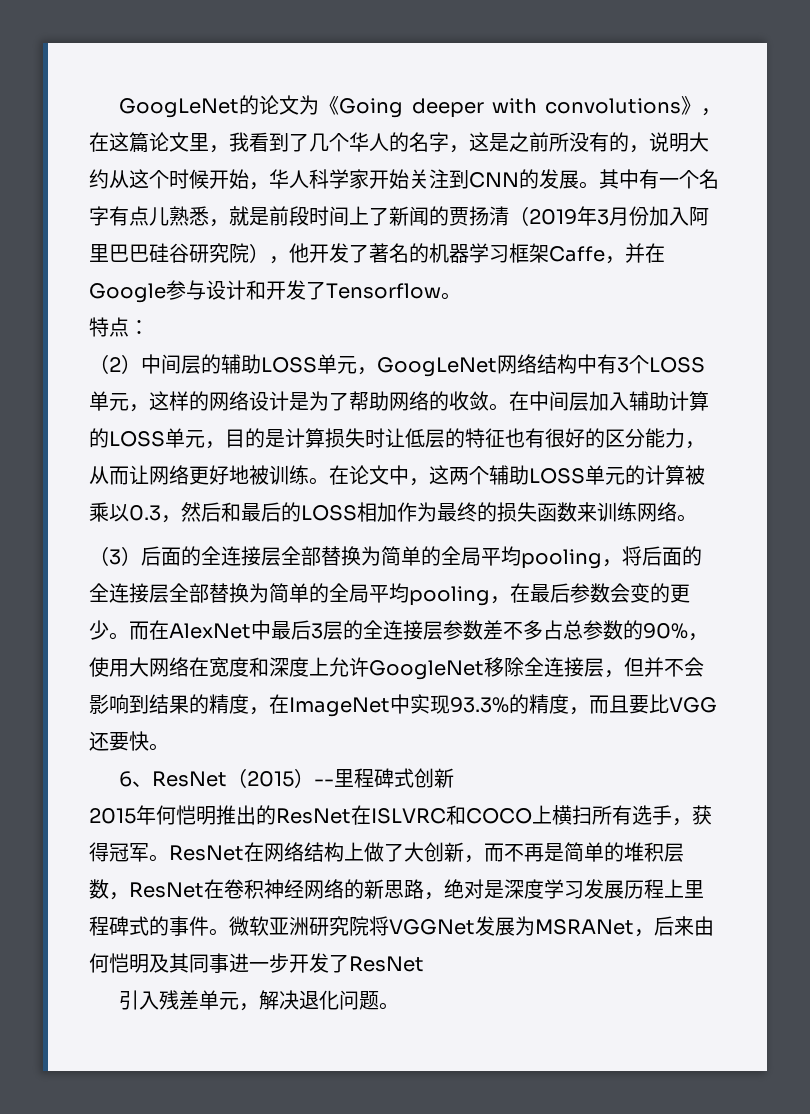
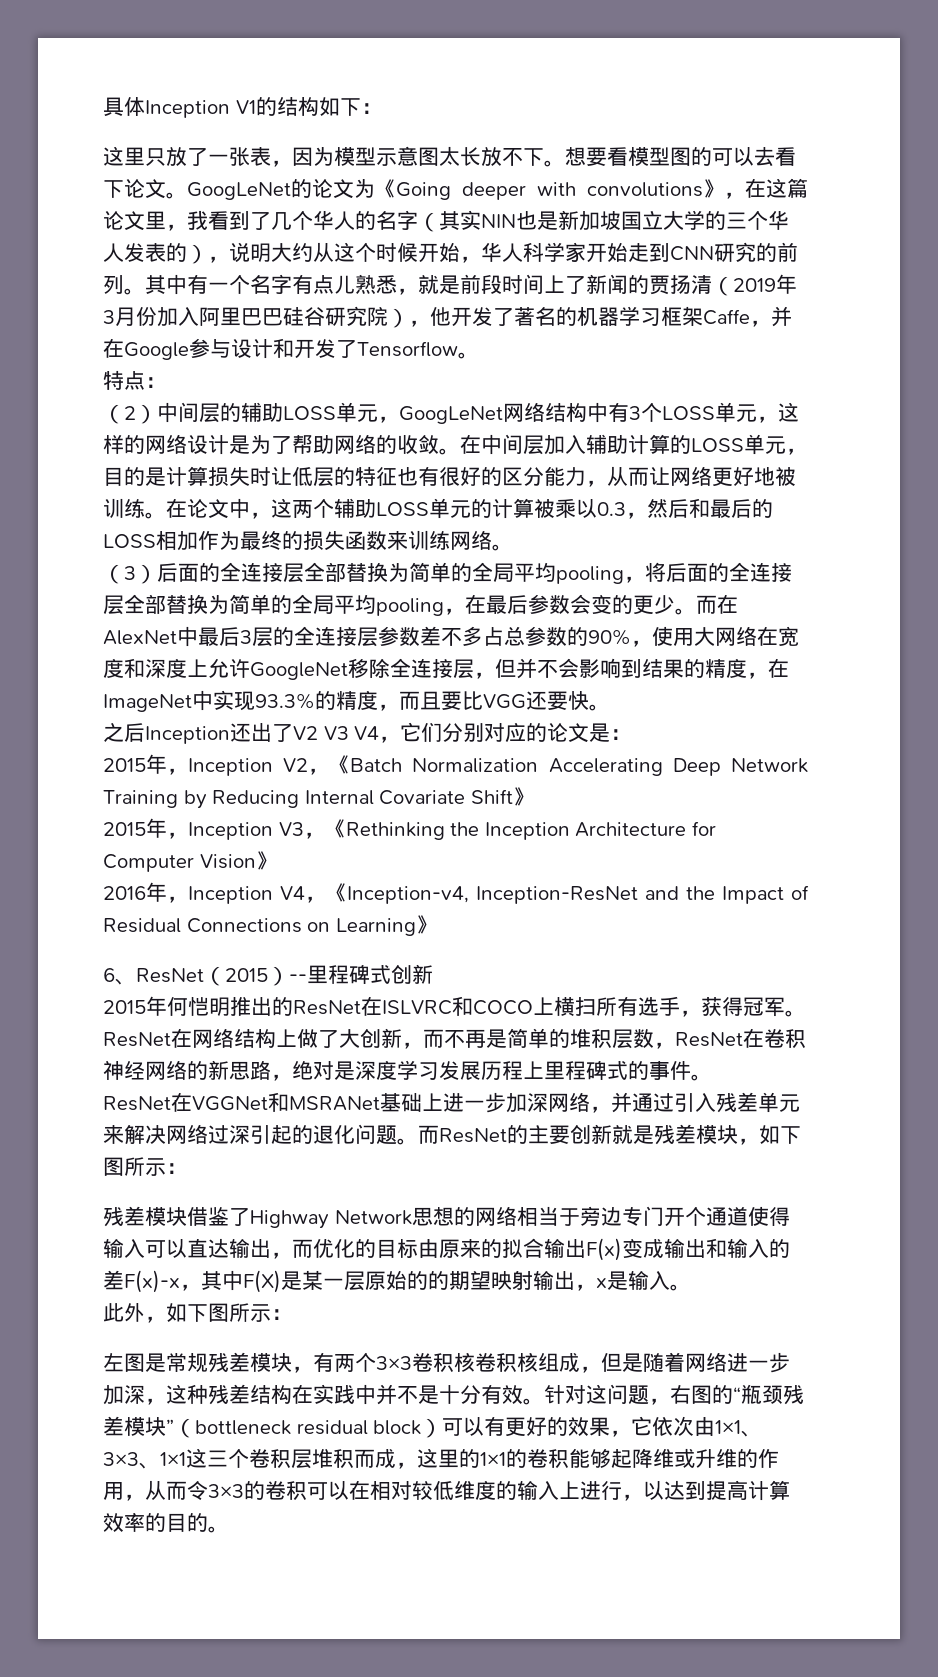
(119, 108) none -> [103,97,382,118] [103,146,796,167] [103,179,187,199] 具体Inception V1的结构如下： // 这里只放了一张表，因为模型示意图太长放不下。想要看模型图的可以去看下论文。
[449,132,629,153] ，这是之前所没有的 -> [418,210,789,232] [103,243,208,264] （其实NIN也是新加坡国立大学的三个华人发表的）
[409,169,579,189] 关注到CNN的发展 -> [628,242,798,262] [103,275,124,294] 走到CNN研究的前列
(169, 747) none -> [103,722,632,744] [103,754,809,776] [103,787,534,809] [103,818,716,840] [103,851,277,872] [103,882,809,904] [103,915,437,936] // 之后Inception还出了V2 V3 V4，它们分别对应的论文是： // 2015年，Inception V2，《Batch Normalization Accelerating Deep Network Training by Reducing Internal Covariate Shift》 // 2015年，Inception V3，《Rethinking the Inception Architecture for Computer Vision》 // 2016年，Inception V4，《Inception-v4, Inception-ResNet and the Impact of Residual Connections on Learning》
[229,916,714,937] [89,953,424,973] [119,990,380,1011] 微软亚洲研究院将VGGNet发展为MSRANet，后来由何恺明及其同事进一步开发了ResNet // 引入残差单元，解决退化问题 -> [103,1092,800,1113] [103,1124,801,1145] [103,1157,187,1176] [103,1206,790,1229] [103,1238,790,1261] [103,1270,691,1293] [103,1303,292,1323] [103,1352,790,1373] [103,1384,804,1405] [103,1416,763,1438] [103,1448,779,1469] [103,1480,790,1501] [103,1512,208,1532] // ResNet在VGGNet和MSRANet基础上进一步加深网络，并通过引入残差单元来解决网络过深引起的退化问题。而ResNet的主要创新就是残差模块，如下图所示： // 残差模块借鉴了Highway Network思想的网络相当于旁边专门开个通道使得输入可以直达输出，而优化的目标由原来的拟合输出F(x)变成输出和输入的差F(x)-x，其中F(X)是某一层原始的的期望映射输出，x是输入。 // 此外，如下图所示： // 左图是常规残差模块，有两个3×3卷积核卷积核组成，但是随着网络进一步加深，这种残差结构在实践中并不是十分有效。针对这问题，右图的“瓶颈残差模块”（bottleneck residual block）可以有更好的效果，它依次由1×1、3×3、1×1这三个卷积层堆积而成，这里的1×1的卷积能够起降维或升维的作用，从而令3×3的卷积可以在相对较低维度的输入上进行，以达到提高计算效率的目的

